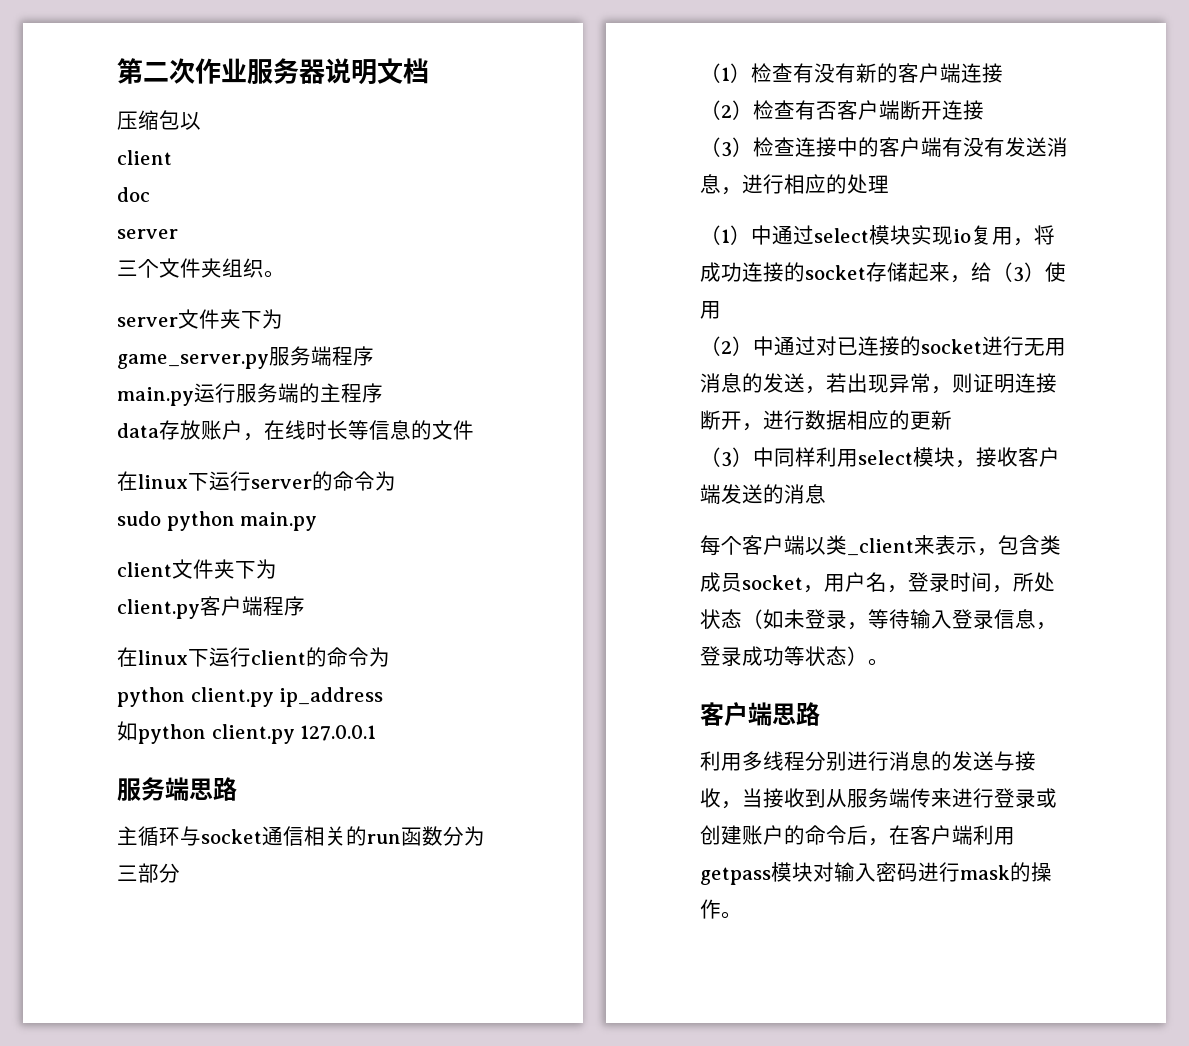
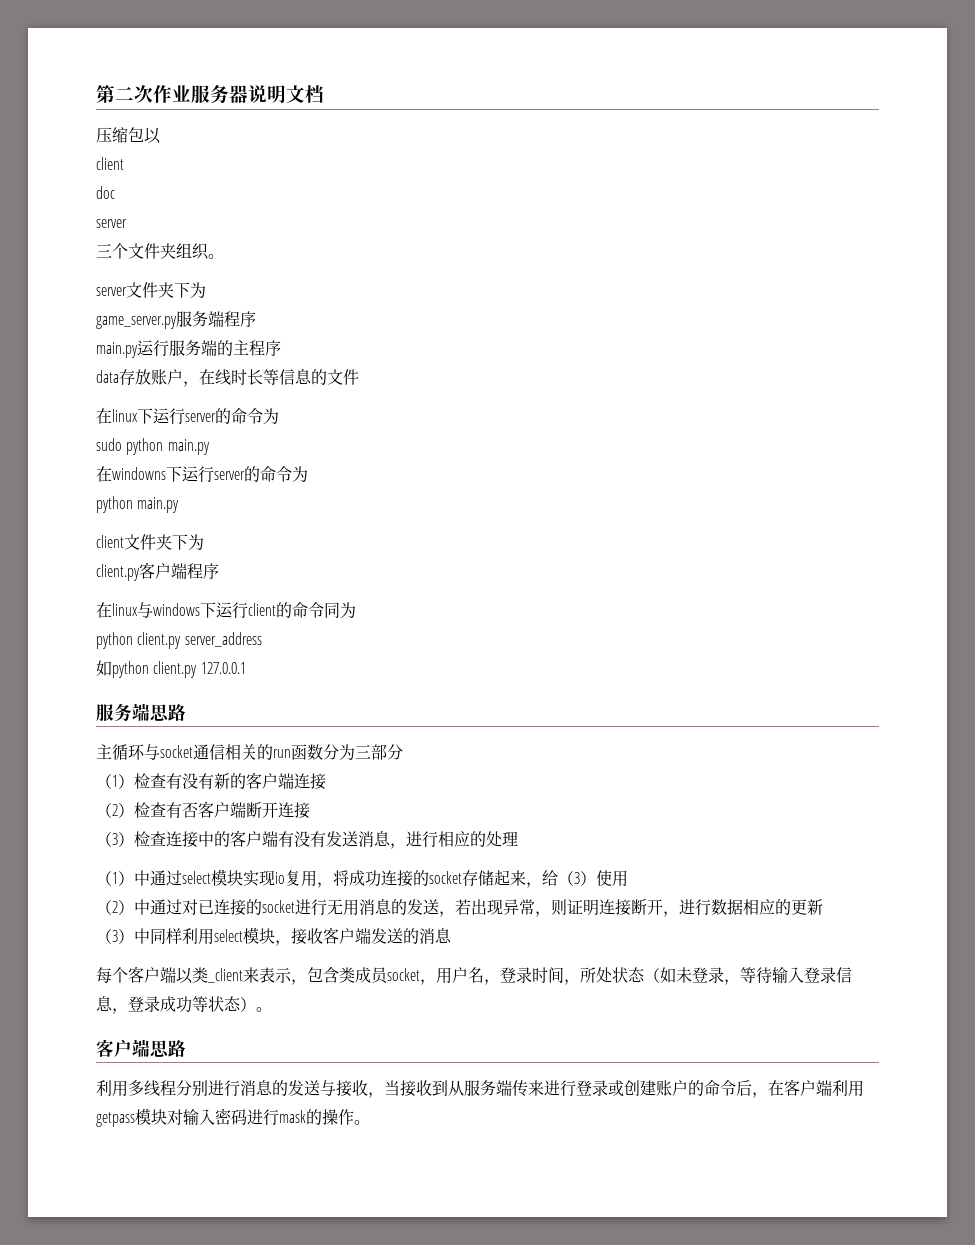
(318, 521) none -> [96,466,308,483] [96,496,180,513] // 在windowns下运行server的命令为 // python main.py
(188, 657) none -> [137,602,200,618] 与windows
(369, 657) none -> [324,602,340,618] 同
[279,687,384,707] ip_address -> [184,632,262,647] server_address

